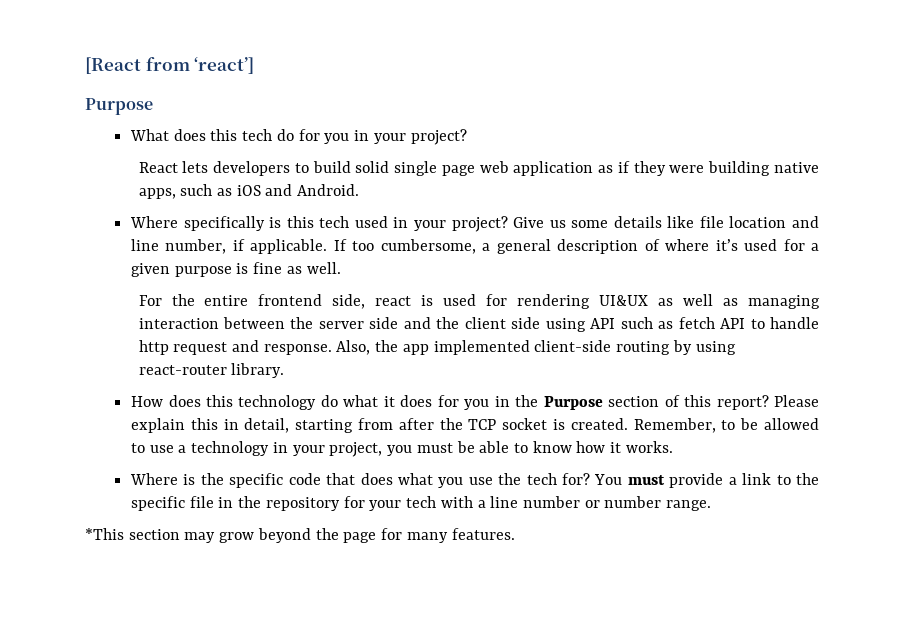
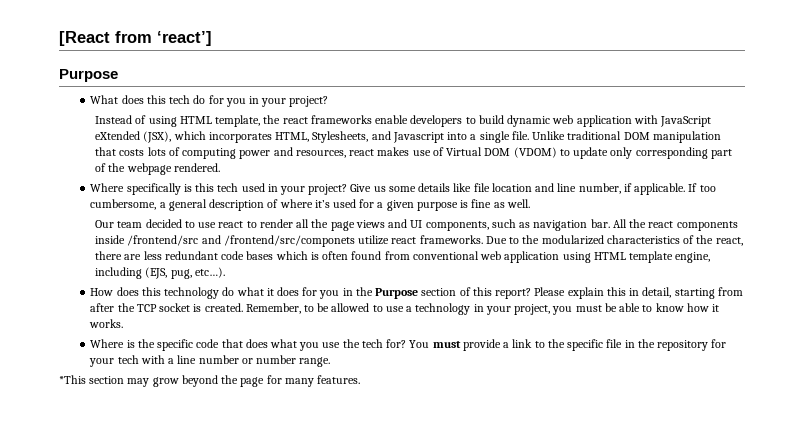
[138,161,819,176] [138,184,360,199] React lets developers to build solid single page web application as if they were building native apps, such as iOS and Android. -> [95,115,712,127] [95,131,721,143] [95,147,732,159] [95,163,220,175] Instead of using HTML template, the react frameworks enable developers to build dynamic web application with JavaScript eXtended (JSX), which incorporates HTML, Stylesheets, and Javascript into a single file. Unlike traditional DOM manipulation that costs lots of computing power and resources, react makes use of Virtual DOM (VDOM) to update only corresponding part of the webpage rendered.
[138,294,821,309] [138,317,819,332] [138,340,736,355] [138,363,285,378] For the entire frontend side, react is used for rendering UI&UX as well as managing interaction between the server side and the client side using API such as fetch API to handle http request and response. Also, the app implemented client-side routing by using react-router library. -> [95,219,738,231] [95,235,743,247] [95,251,711,263] [95,267,225,279] Our team decided to use react to render all the page views and UI components, such as navigation bar. All the react components inside /frontend/src and /frontend/src/componets utilize react frameworks. Due to the modularized characteristics of the react, there are less redundant code bases which is often found from conventional web application using HTML template engine, including (EJS, pug, etc…).

